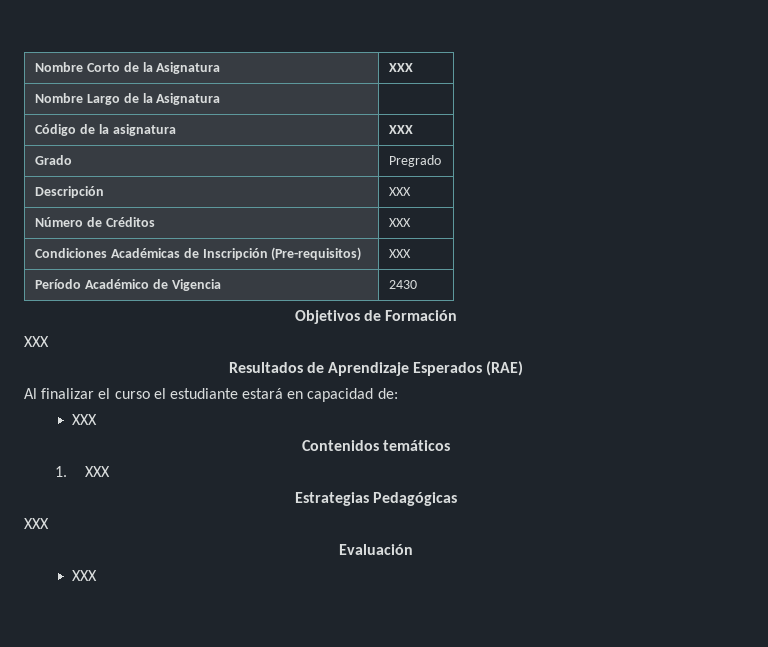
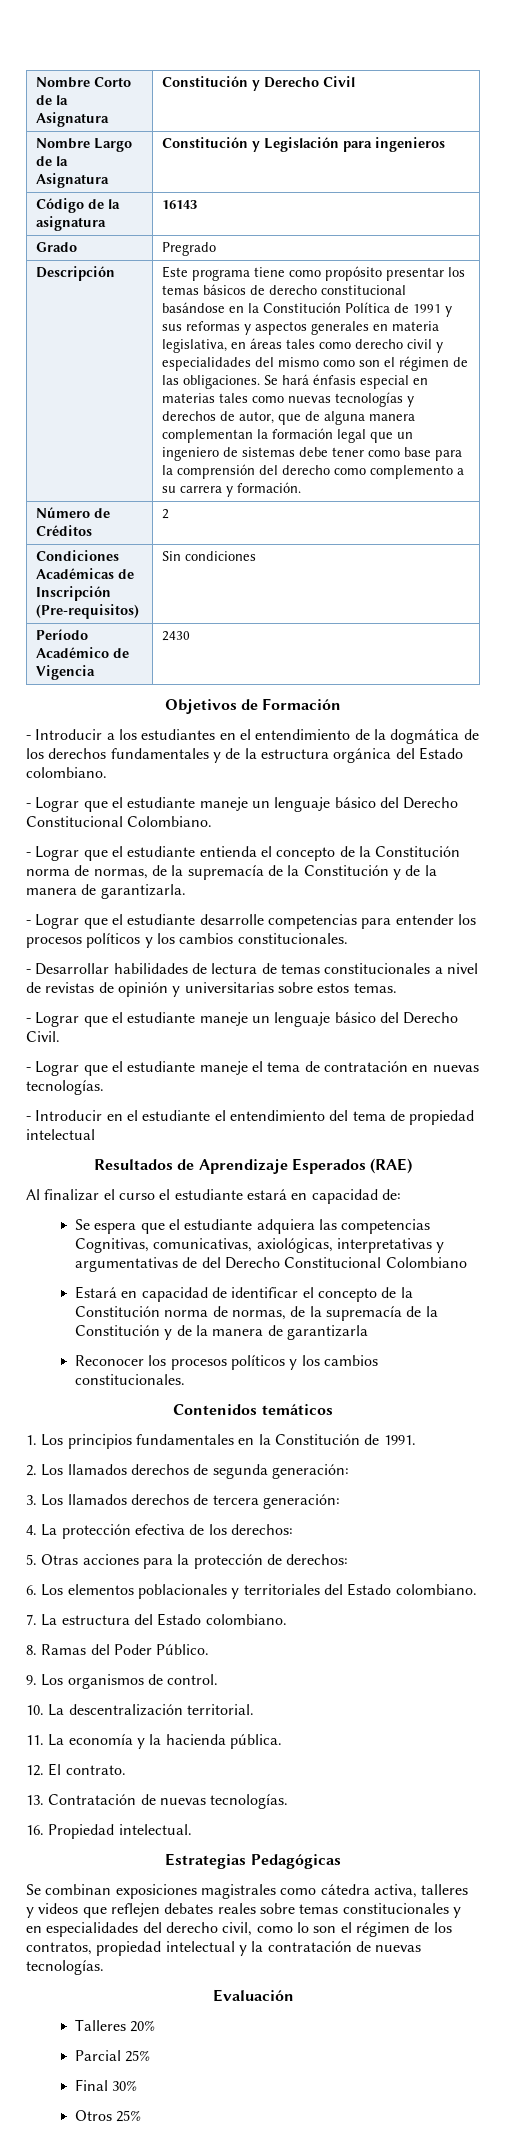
[389,63,414,72] XXX -> [162,76,356,91] Constitución y Derecho Civil
(221, 99) none -> [162,137,446,152] Constitución y Legislación para ingenieros
[389,125,414,134] XXX -> [162,200,198,209] 16143
[389,187,412,196] XXX -> [162,266,466,281] [162,284,407,295] [162,302,453,317] [162,321,440,335] [162,338,444,353] [162,356,469,371] [162,374,429,389] [162,392,415,407] [162,411,416,425] [162,428,414,443] [162,447,463,461] [162,464,465,479] [162,482,302,497] Este programa tiene como propósito presentar los temas básicos de derecho constitucional basándose en la Constitución Política de 1991 y sus reformas y aspectos generales en materia legislativa, en áreas tales como derecho civil y especialidades del mismo como son el régimen de las obligaciones. Se hará énfasis especial en materias tales como nuevas tecnologías y derechos de autor, que de alguna manera complementan la formación legal que un ingeniero de sistemas debe tener como base para la comprensión del derecho como complemento a su carrera y formación.
[389,218,412,227] XXX -> [162,509,170,519] 2
[389,249,412,258] XXX -> [162,551,257,561] Sin condiciones
[24,336,49,347] XXX -> [26,729,479,744] [26,747,463,763] [26,767,107,778] [26,797,459,812] [26,816,213,827] [26,846,461,861] [26,865,437,880] [26,884,186,899] [26,914,476,929] [26,933,348,948] [26,963,478,975] [26,982,397,997] [26,1012,459,1027] [26,1031,60,1042] [26,1061,479,1076] [26,1080,104,1095] [26,1110,475,1125] [26,1129,95,1140] - Introducir a los estudiantes en el entendimiento de la dogmática de los derechos fundamentales y de la estructura orgánica del Estado colombiano. // - Lograr que el estudiante maneje un lenguaje básico del Derecho Constitucional Colombiano. // - Lograr que el estudiante entienda el concepto de la Constitución norma de normas, de la supremacía de la Constitución y de la manera de garantizarla. // - Lograr que el estudiante desarrolle competencias para entender los procesos políticos y los cambios constitucionales. // - Desarrollar habilidades de lectura de temas constitucionales a nivel de revistas de opinión y universitarias sobre estos temas. // - Lograr que el estudiante maneje un lenguaje básico del Derecho Civil. // - Lograr que el estudiante maneje el tema de contratación en nuevas tecnologías. // - Introducir en el estudiante el entendimiento del tema de propiedad intelectual
[71,414,97,425] [301,440,451,451] [54,466,110,477] [294,492,458,506] [24,518,49,529] [339,544,413,555] [71,570,97,581] XXX // Contenidos temáticos // 1. XXX // Estrategias Pedagógicas // XXX // Evaluación // XXX -> [75,1219,431,1234] [75,1238,445,1253] [75,1257,467,1272] [75,1286,413,1302] [75,1306,438,1321] [75,1325,368,1340] [75,1355,378,1370] [75,1374,186,1385] [173,1404,333,1415] [26,1434,416,1449] [26,1464,349,1479] [26,1494,340,1509] [26,1524,293,1539] [26,1554,349,1569] [26,1583,477,1599] [26,1613,287,1626] [26,1644,210,1655] [26,1674,219,1689] [26,1704,254,1716] [26,1734,282,1749] [26,1763,126,1776] [26,1794,289,1809] [26,1824,192,1839] [165,1853,341,1869] [26,1884,469,1899] [26,1903,461,1918] [26,1922,452,1937] [26,1941,422,1956] [26,1960,104,1975] [212,1989,294,2002] [75,2019,156,2032] [75,2050,151,2062] [75,2079,138,2091] [75,2110,142,2122] Se espera que el estudiante adquiera las competencias Cognitivas, comunicativas, axiológicas, interpretativas y argumentativas de del Derecho Constitucional Colombiano // Estará en capacidad de identificar el concepto de la Constitución norma de normas, de la supremacía de la Constitución y de la manera de garantizarla // Reconocer los procesos políticos y los cambios constitucionales. // Contenidos temáticos // 1. Los principios fundamentales en la Constitución de 1991. // 2. Los llamados derechos de segunda generación: // 3. Los llamados derechos de tercera generación: // 4. La protección efectiva de los derechos: // 5. Otras acciones para la protección de derechos: // 6. Los elementos poblacionales y territoriales del Estado colombiano. // 7. La estructura del Estado colombiano. // 8. Ramas del Poder Público. // 9. Los organismos de control. // 10. La descentralización territorial. // 11. La economía y la hacienda pública. // 12. El contrato. // 13. Contratación de nuevas tecnologías. // 16. Propiedad intelectual. // Estrategias Pedagógicas // Se combinan exposiciones magistrales como cátedra activa, talleres y videos que reflejen debates reales sobre temas constitucionales y en especialidades del derecho civil, como lo son el régimen de los contratos, propiedad intelectual y la contratación de nuevas tecnologías. // Evaluación // Talleres 20% // Parcial 25% // Final 30% // Otros 25%

